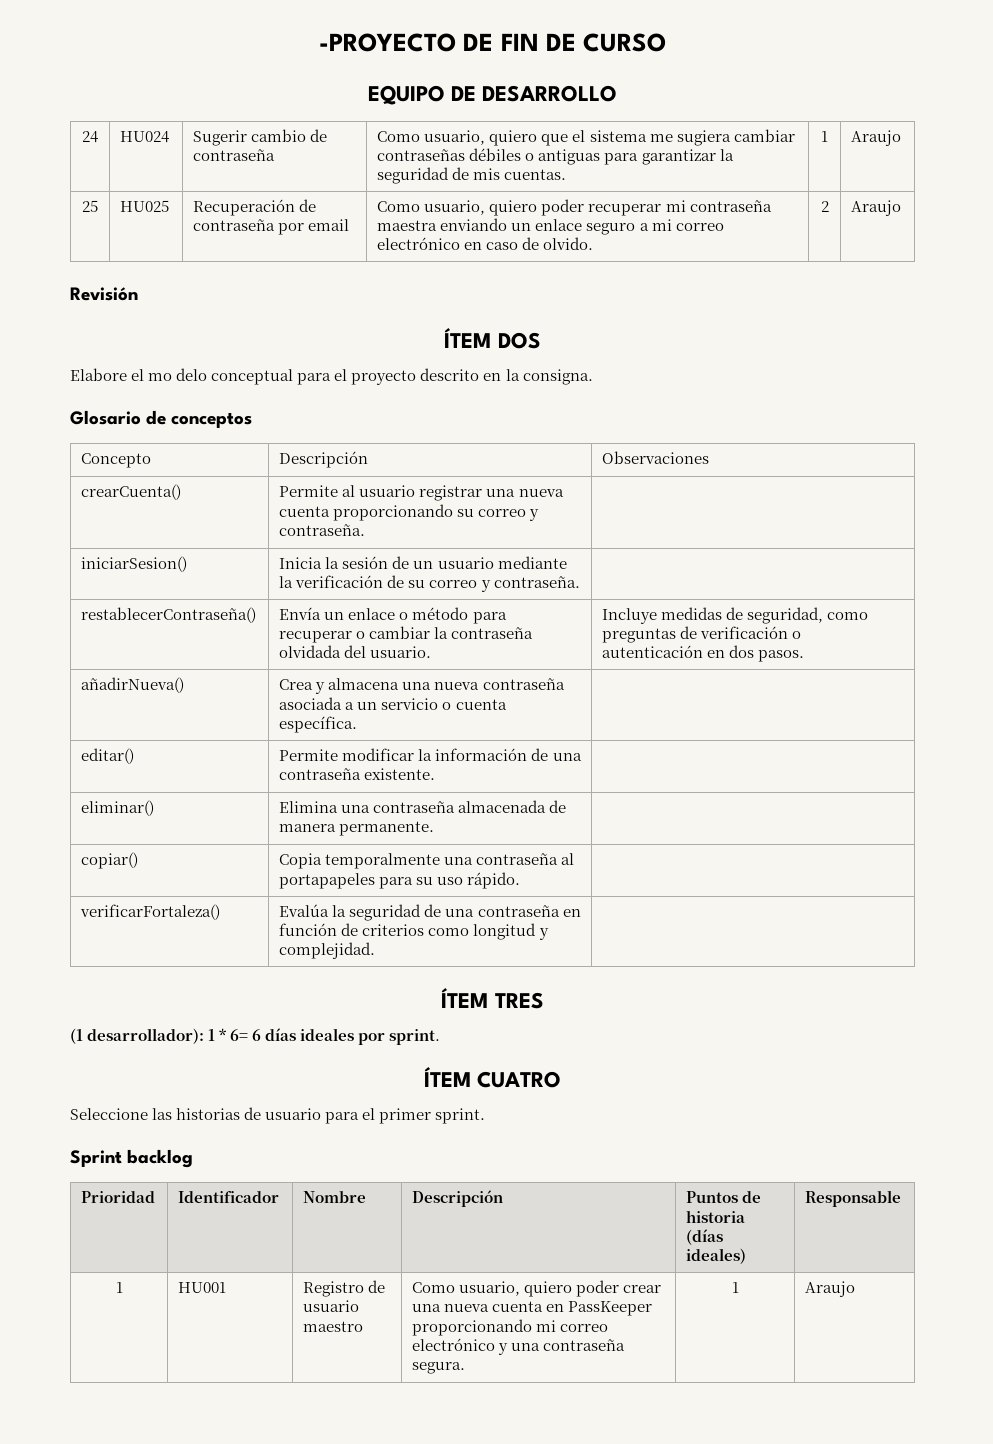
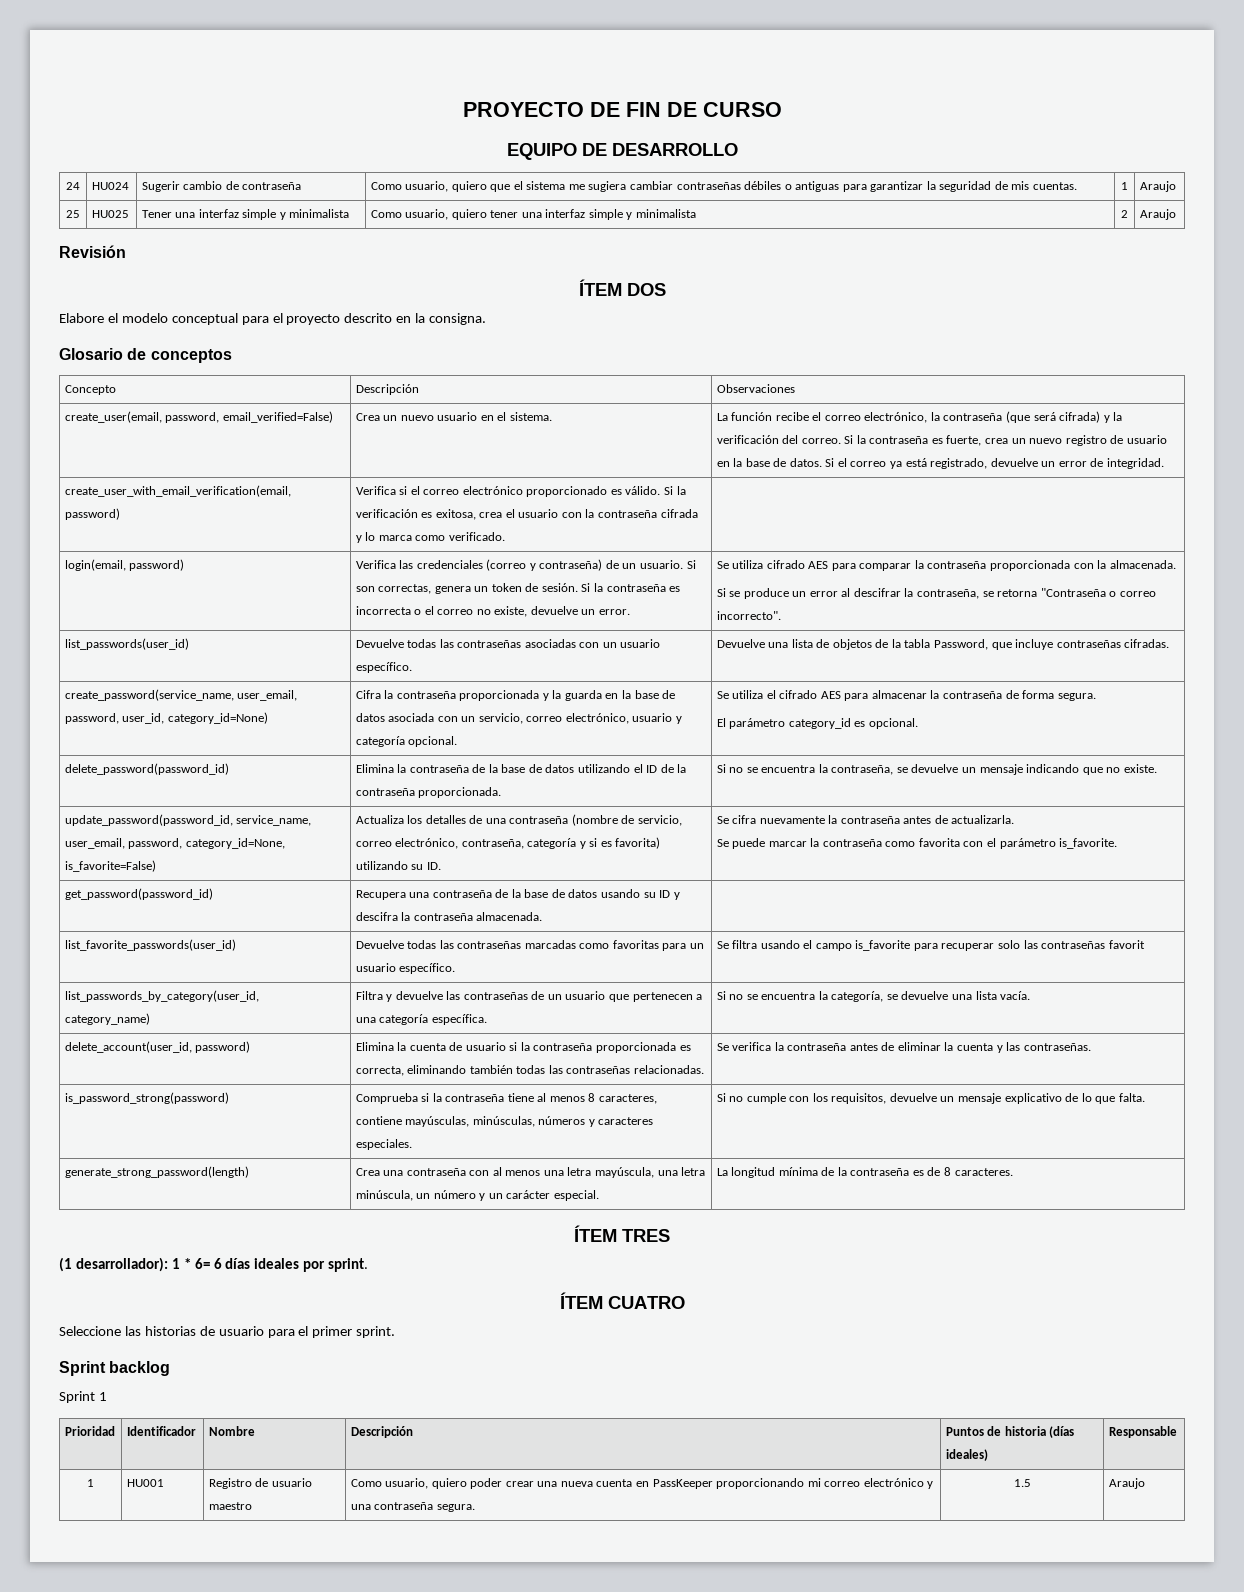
[319,33,457,52] -PROYECTO -> [462,102,584,117] PROYECTO
[193,199,317,216] [193,219,350,235] [377,199,772,216] [377,218,724,235] [377,237,594,250] Recuperación de contraseña por email | Como usuario, quiero poder recuperar mi contraseña maestra enviando un enlace seguro a mi correo electrónico en caso de olvido. -> [141,209,350,220] [370,209,696,220] Tener una interfaz simple y minimalista | Como usuario, quiero tener una interfaz simple y minimalista
[148,368,208,381] mo delo -> [121,313,168,323] modelo
[81,484,182,500] [279,485,564,501] [279,504,540,521] [279,524,366,536] [81,556,188,572] [279,556,567,569] [279,575,580,592] [81,607,257,623] [279,607,507,624] [279,626,534,643] [279,645,432,658] [602,607,869,624] [602,626,802,643] [602,645,805,662] [81,677,185,693] [279,678,565,694] [279,697,507,710] [279,716,358,733] [81,748,135,764] [279,748,582,761] [279,768,436,780] [81,800,155,816] [279,800,567,813] [279,821,435,836] [81,852,139,869] [279,853,575,869] [279,872,521,889] [80,904,221,920] [279,904,581,921] [279,923,549,940] [279,942,376,959] crearCuenta() | Permite al usuario registrar una nueva cuenta proporcionando su correo y contraseña. | // iniciarSesion() | Inicia la sesión de un usuario mediante la verificación de su correo y contraseña. | // restablecerContraseña() | Envía un enlace o método para recuperar o cambiar la contraseña olvidada del usuario. | Incluye medidas de seguridad, como preguntas de verificación o autenticación en dos pasos. // añadirNueva() | Crea y almacena una nueva contraseña asociada a un servicio o cuenta específica. | // editar() | Permite modificar la información de una contraseña existente. | // eliminar() | Elimina una contraseña almacenada de manera permanente. | // copiar() | Copia temporalmente una contraseña al portapapeles para su uso rápido. | // verificarFortaleza() | Evalúa la seguridad de una contraseña en función de criterios como longitud y complejidad. | -> [64,411,333,423] [355,412,552,421] [716,411,1123,423] [716,435,1167,446] [716,458,1164,469] [64,485,291,497] [64,508,120,520] [355,486,686,497] [355,509,698,520] [355,532,505,543] [64,559,185,571] [355,559,696,571] [355,583,681,594] [355,606,630,617] [716,560,1176,571] [716,588,1156,599] [716,611,781,620] [64,638,189,650] [355,639,661,648] [355,662,412,673] [716,639,1170,650] [64,689,298,701] [64,712,268,724] [355,690,676,701] [355,713,682,724] [355,736,458,747] [716,690,1096,701] [716,718,918,729] [64,763,229,775] [355,764,687,773] [355,787,502,798] [716,764,1157,775] [64,814,312,826] [64,838,285,849] [64,860,156,872] [355,814,682,826] [355,837,661,849] [355,861,441,870] [716,815,1015,824] [716,838,1118,849] [64,888,213,900] [355,889,680,900] [355,912,543,921] [64,939,236,951] [355,940,704,951] [355,963,456,974] [716,940,1145,951] [64,990,259,1002] [64,1013,150,1025] [355,991,703,1002] [355,1014,487,1025] [716,991,1031,1002] [64,1041,251,1053] [355,1042,691,1053] [355,1065,704,1076] [716,1042,1091,1053] [64,1092,229,1104] [355,1093,657,1104] [355,1116,654,1127] [355,1139,412,1150] [716,1093,1145,1104] [64,1166,249,1178] [355,1167,706,1178] [355,1190,599,1201] [716,1167,1013,1178] create_user(email, password, email_verified=False) | Crea un nuevo usuario en el sistema. | La función recibe el correo electrónico, la contraseña (que será cifrada) y la verificación del correo. Si la contraseña es fuerte, crea un nuevo registro de usuario en la base de datos. Si el correo ya está registrado, devuelve un error de integridad. // create_user_with_email_verification(email, password) | Verifica si el correo electrónico proporcionado es válido. Si la verificación es exitosa, crea el usuario con la contraseña cifrada y lo marca como verificado. | // login(email, password) | Verifica las credenciales (correo y contraseña) de un usuario. Si son correctas, genera un token de sesión. Si la contraseña es incorrecta o el correo no existe, devuelve un error. | Se utiliza cifrado AES para comparar la contraseña proporcionada con la almacenada. // Si se produce un error al descifrar la contraseña, se retorna "Contraseña o correo incorrecto". // list_passwords(user_id) | Devuelve todas las contraseñas asociadas con un usuario específico. | Devuelve una lista de objetos de la tabla Password, que incluye contraseñas cifradas. // create_password(service_name, user_email, password, user_id, category_id=None) | Cifra la contraseña proporcionada y la guarda en la base de datos asociada con un servicio, correo electrónico, usuario y categoría opcional. | Se utiliza el cifrado AES para almacenar la contraseña de forma segura. // El parámetro category_id es opcional. // delete_password(password_id) | Elimina la contraseña de la base de datos utilizando el ID de la contraseña proporcionada. | Si no se encuentra la contraseña, se devuelve un mensaje indicando que no existe. // update_password(password_id, service_name, user_email, password, category_id=None, is_favorite=False) | Actualiza los detalles de una contraseña (nombre de servicio, correo electrónico, contraseña, categoría y si es favorita) utilizando su ID. | Se cifra nuevamente la contraseña antes de actualizarla. // Se puede marcar la contraseña como favorita con el parámetro is_favorite. // get_password(password_id) | Recupera una contraseña de la base de datos usando su ID y descifra la contraseña almacenada. | // list_favorite_passwords(user_id) | Devuelve todas las contraseñas marcadas como favoritas para un usuario específico. | Se filtra usando el campo is_favorite para recuperar solo las contraseñas favorit // list_passwords_by_category(user_id, category_name) | Filtra y devuelve las contraseñas de un usuario que pertenecen a una categoría específica. | Si no se encuentra la categoría, se devuelve una lista vacía. // delete_account(user_id, password) | Elimina la cuenta de usuario si la contraseña proporcionada es correcta, eliminando también todas las contraseñas relacionadas. | Se verifica la contraseña antes de eliminar la cuenta y las contraseñas. // is_password_strong(password) | Comprueba si la contraseña tiene al menos 8 caracteres, contiene mayúsculas, minúsculas, números y caracteres especiales. | Si no cumple con los requisitos, devuelve un mensaje explicativo de lo que falta. // generate_strong_password(length) | Crea una contraseña con al menos una letra mayúscula, una letra minúscula, un número y un carácter especial. | La longitud mínima de la contraseña es de 8 caracteres.
(194, 1158) none -> [59,1391,107,1403] // Sprint 1
[731,1282,739,1293] 1 -> [1013,1479,1031,1487] 1.5

